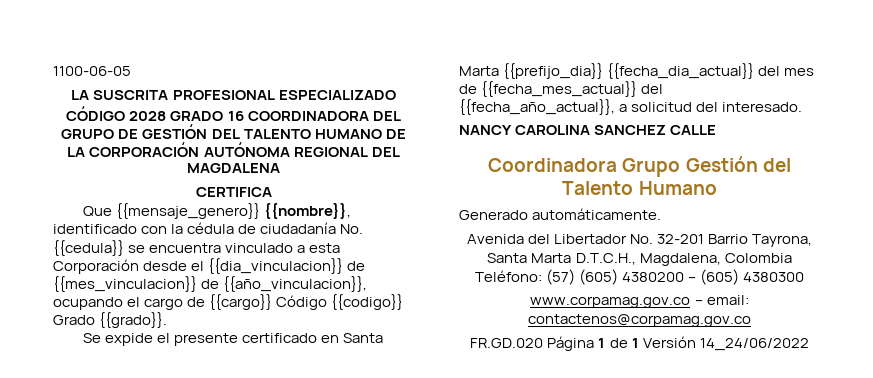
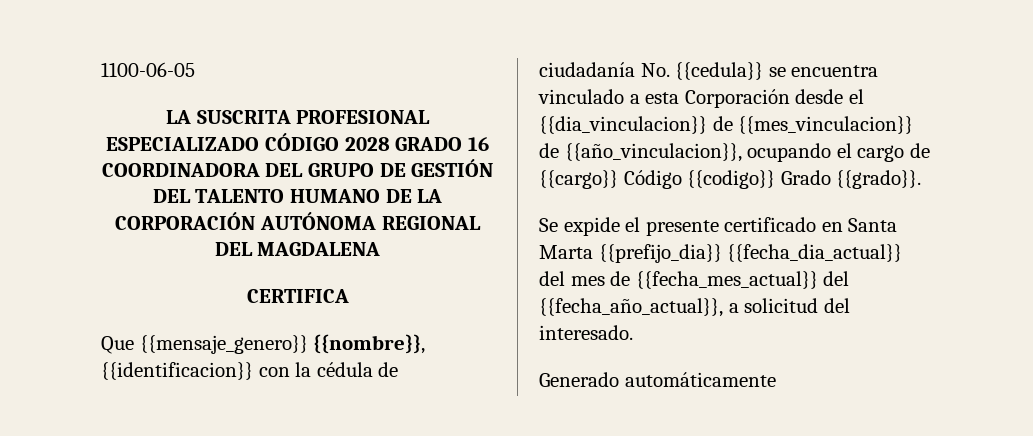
[53,224,137,234] identificado -> [101,362,253,380] {{identificacion}}
[459,125,717,135] [488,156,791,177] [562,181,717,195] [459,208,662,220] [466,234,813,247] [487,253,792,266] [474,269,805,285] [530,295,749,308] [528,314,751,327] [470,336,809,351] NANCY CAROLINA SANCHEZ CALLE // Coordinadora Grupo Gestión del Talento Humano // Generado automáticamente. // Avenida del Libertador No. 32-201 Barrio Tayrona, Santa Marta D.T.C.H., Magdalena, Colombia Teléfono: (57) (605) 4380200 – (605) 4380300 // www.corpamag.gov.co – email: contactenos@corpamag.gov.co // FR.GD.020 Página 1 de 1 Versión 14_24/06/2022 -> [539,372,776,387] Generado automáticamente

